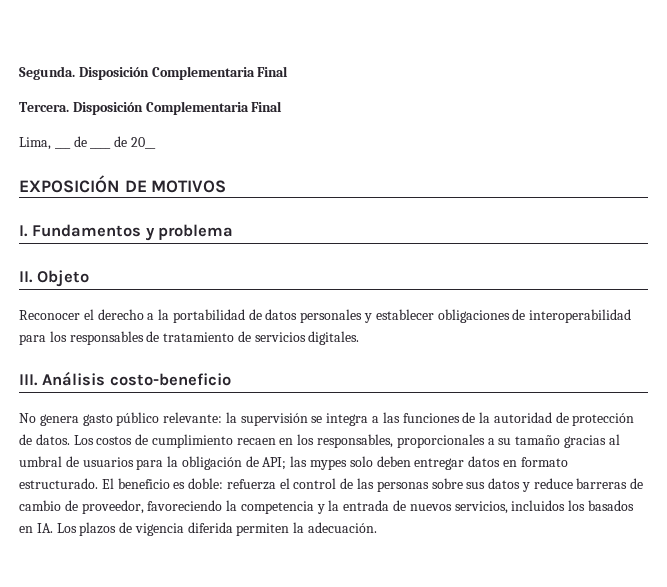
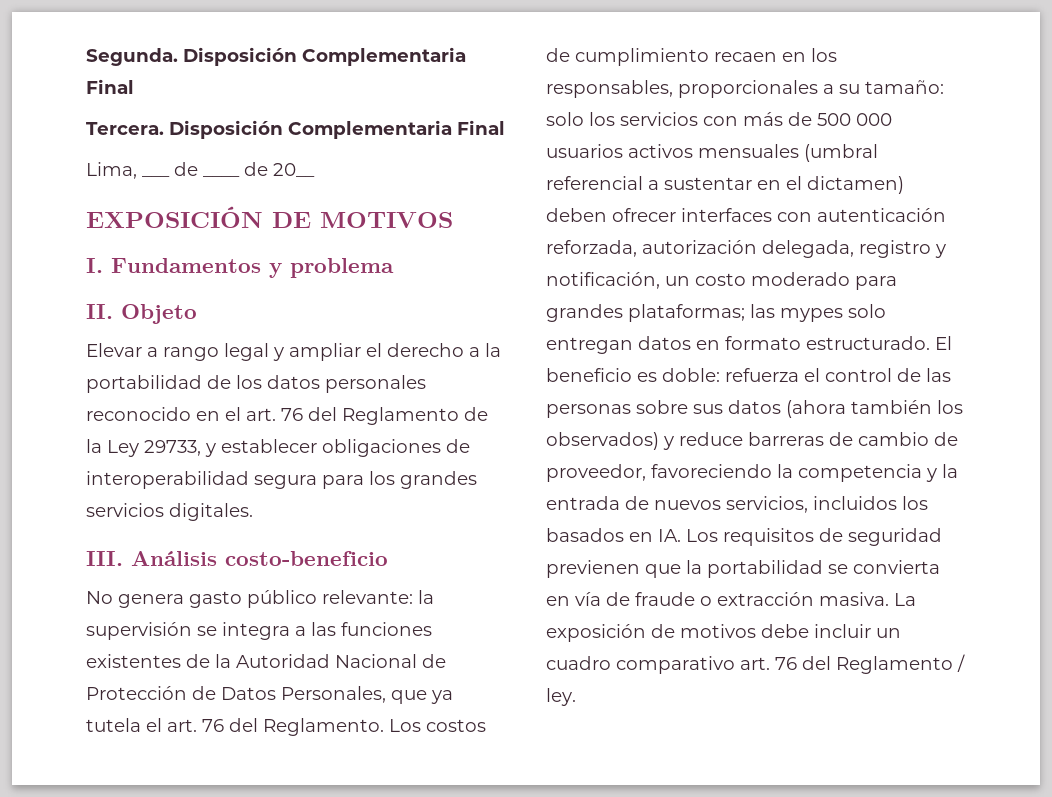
[19,310,80,320] Reconocer -> [86,343,361,361] Elevar a rango legal y ampliar
(262, 314) none -> [236,375,262,389] los
(363, 316) none -> [86,407,488,425] [86,439,201,457] reconocido en el art. 76 del Reglamento de la Ley 29733,
(632, 316) none -> [254,475,317,489] segura
[69,331,251,345] responsables de tratamiento de -> [400,471,477,489] grandes
[462,412,635,426] [19,434,70,445] de la autoridad de protección de datos. -> [86,654,446,668] [86,686,453,704] [86,718,384,736] existentes de la Autoridad Nacional de Protección de Datos Personales, que ya tutela el art. 76 del Reglamento.
[515,434,620,448] [19,456,287,470] tamaño gracias al umbral de usuarios para la obligación de API; -> [865,80,944,94] [546,112,892,126] [546,144,878,162] [546,176,904,194] [546,208,946,222] [546,240,946,258] [546,272,897,290] [546,304,745,322] tamaño: solo los servicios con más de 500 000 usuarios activos mensuales (umbral referencial a sustentar en el dictamen) deben ofrecer interfaces con autenticación reforzada, autorización delegada, registro y notificación, un costo moderado para grandes plataformas;
[376,456,465,470] deben entregar -> [546,337,633,354] entregan
(521, 483) none -> [786,400,963,418] [546,432,659,450] (ahora también los observados)
[79,522,378,536] plazos de vigencia diferida permiten la adecuación. -> [723,528,942,546] [546,560,940,578] [546,592,916,606] [546,624,901,642] [546,654,965,674] [546,688,576,706] requisitos de seguridad previenen que la portabilidad se convierta en vía de fraude o extracción masiva. La exposición de motivos debe incluir un cuadro comparativo art. 76 del Reglamento / ley.

